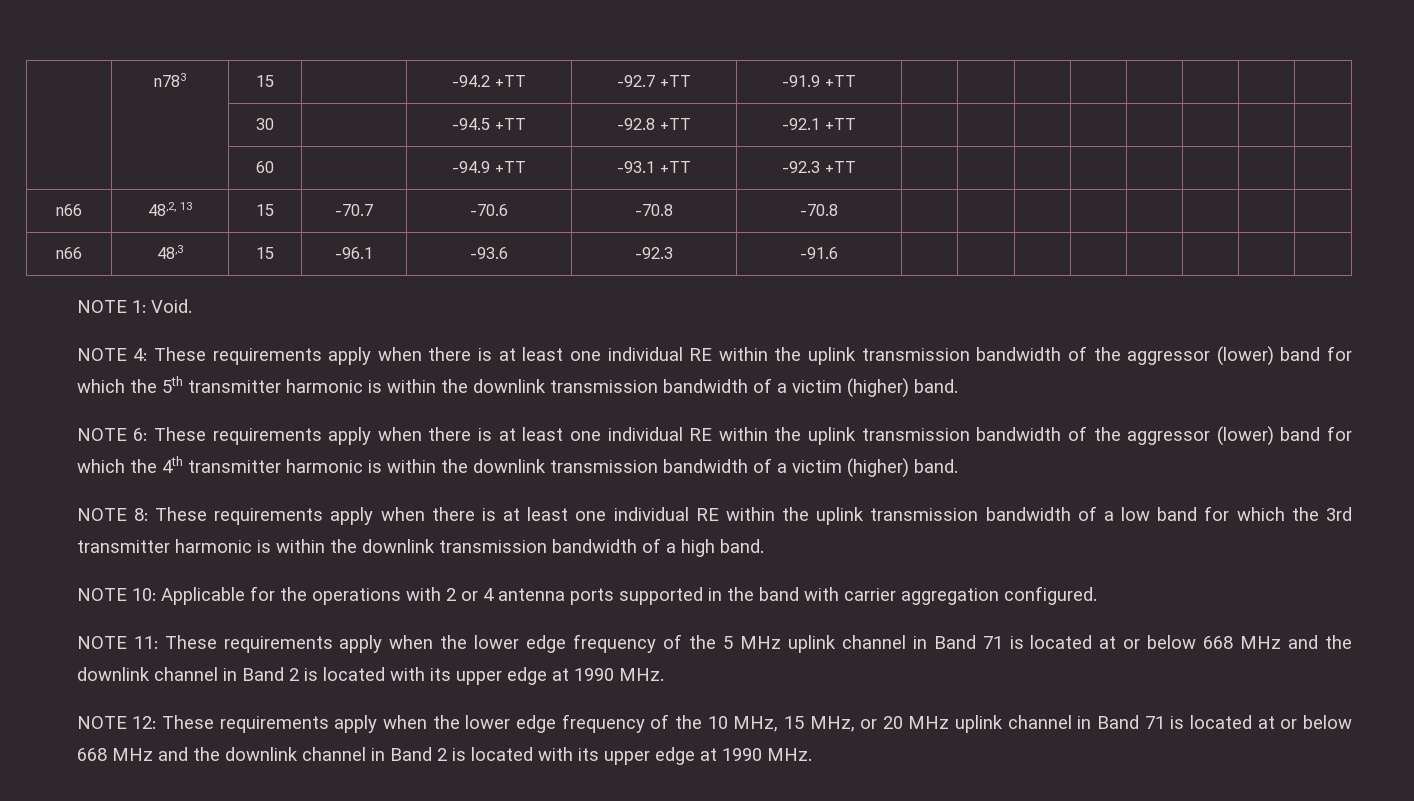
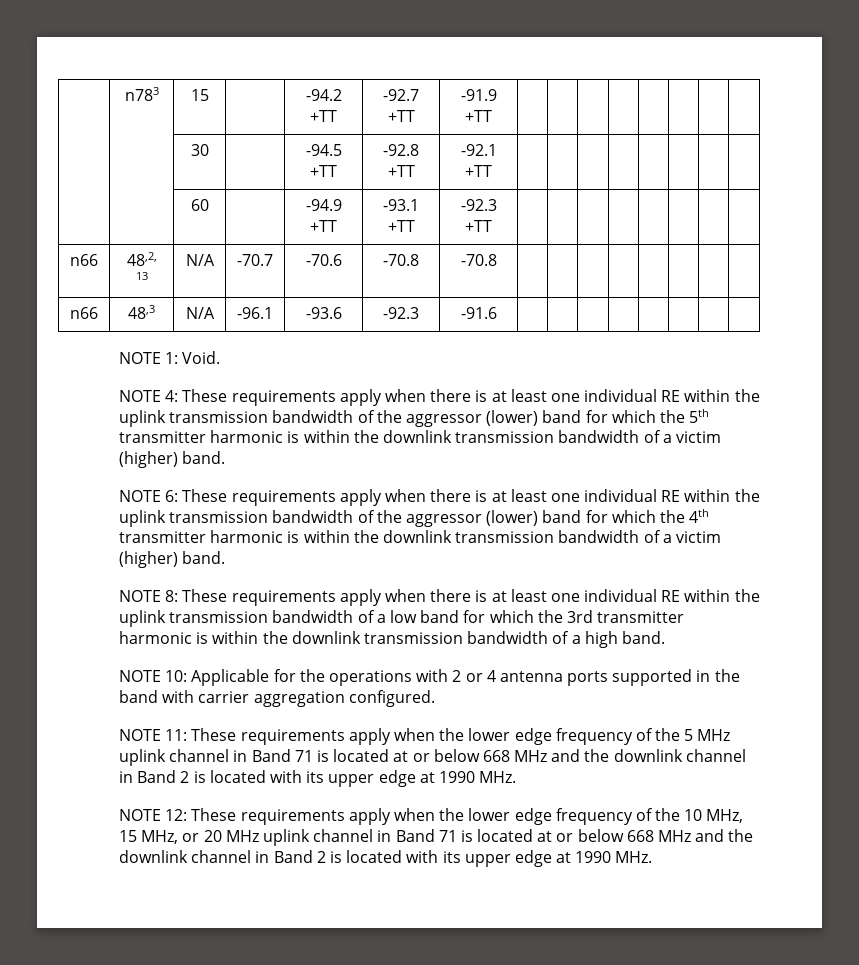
[256,204,274,216] 15 -> [185,254,215,266] N/A
[256,247,274,259] 15 -> [185,307,215,319] N/A

